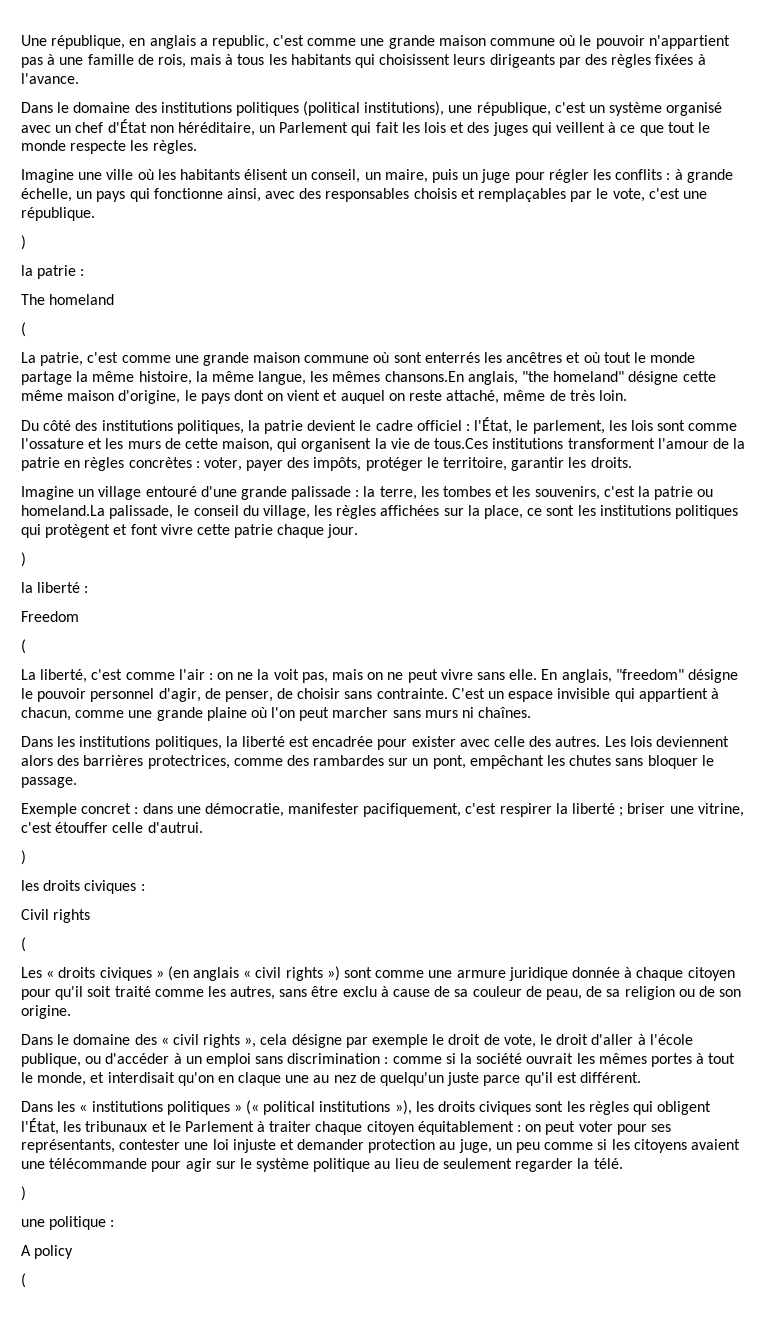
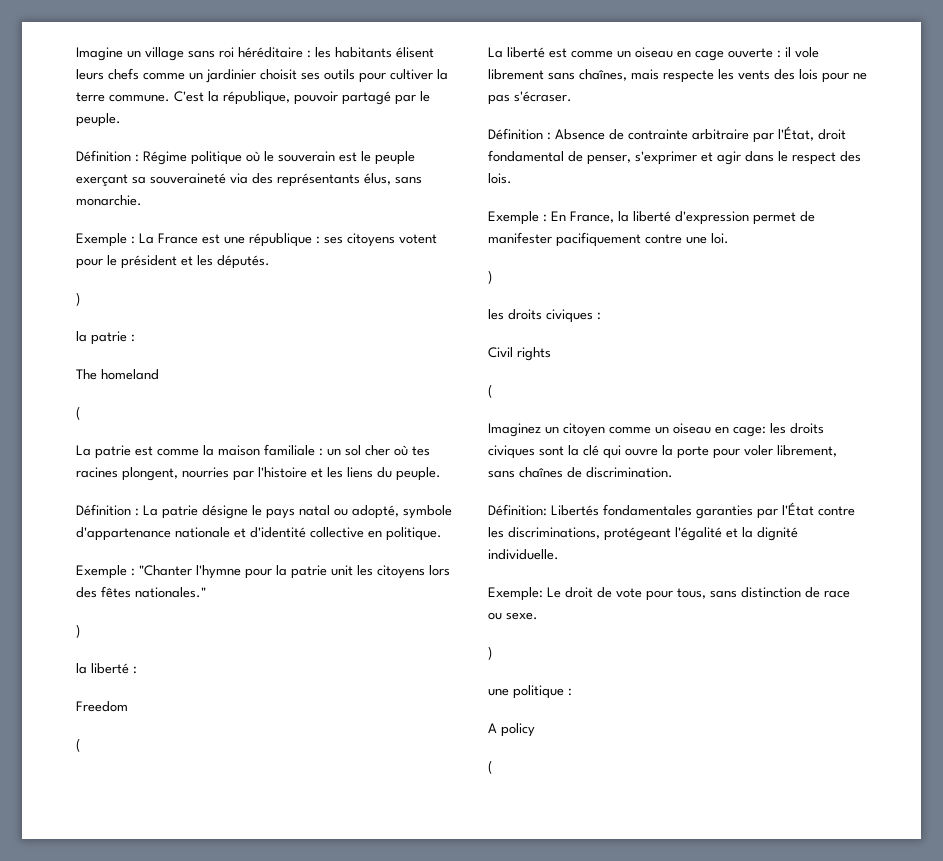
[21,35,730,49] [21,54,706,68] [21,73,79,84] [21,101,723,116] [21,119,710,136] [21,140,197,154] [21,169,733,183] [21,188,707,202] [21,207,95,221] Une république, en anglais a republic, c'est comme une grande maison commune où le pouvoir n'appartient pas à une famille de rois, mais à tous les habitants qui choisissent leurs dirigeants par des règles fixées à l'avance. // Dans le domaine des institutions politiques (political institutions), une république, c'est un système organisé avec un chef d'État non héréditaire, un Parlement qui fait les lois et des juges qui veillent à ce que tout le monde respecte les règles. // Imagine une ville où les habitants élisent un conseil, un maire, puis un juge pour régler les conflits : à grande échelle, un pays qui fonctionne ainsi, avec des responsables choisis et remplaçables par le vote, c'est une république. -> [76,47,434,61] [76,68,448,83] [76,91,430,105] [76,113,121,127] [76,150,415,165] [76,173,422,187] [76,195,142,206] [76,233,437,247] [76,255,270,269] Imagine un village sans roi héréditaire : les habitants élisent leurs chefs comme un jardinier choisit ses outils pour cultiver la terre commune. C'est la république, pouvoir partagé par le peuple. // Définition : Régime politique où le souverain est le peuple exerçant sa souveraineté via des représentants élus, sans monarchie. // Exemple : La France est une république : ses citoyens votent pour le président et les députés.
[40,352,696,366] [21,371,716,385] [21,390,627,404] [21,417,738,434] [21,438,746,452] [21,457,632,471] [21,486,714,500] [21,505,738,519] [21,524,359,538] patrie, c'est comme une grande maison commune où sont enterrés les ancêtres et où tout le monde partage la même histoire, la même langue, les mêmes chansons.En anglais, "the homeland" désigne cette même maison d'origine, le pays dont on vient et auquel on reste attaché, même de très loin. // Du côté des institutions politiques, la patrie devient le cadre officiel : l'État, le parlement, les lois sont comme l'ossature et les murs de cette maison, qui organisent la vie de tous.Ces institutions transforment l'amour de la patrie en règles concrètes : voter, payer des impôts, protéger le territoire, garantir les droits. // Imagine un village entouré d'une grande palissade : la terre, les tombes et les souvenirs, c'est la patrie ou homeland.La palissade, le conseil du village, les règles affichées sur la place, ce sont les institutions politiques qui protègent et font vivre cette patrie chaque jour. -> [95,444,430,459] [76,467,441,481] [76,504,452,519] [76,527,442,541] [76,565,450,579] [76,586,206,598] patrie est comme la maison familiale : un sol cher où tes racines plongent, nourries par l'histoire et les liens du peuple. // Définition : La patrie désigne le pays natal ou adopté, symbole d'appartenance nationale et d'identité collective en politique. // Exemple : "Chanter l'hymne pour la patrie unit les citoyens lors des fêtes nationales."
[40,669,738,683] [21,688,719,702] [21,707,532,721] [21,736,729,750] [21,755,714,769] [21,777,77,788] [21,803,744,817] [21,822,203,833] liberté, c'est comme l'air : on ne la voit pas, mais on ne peut vivre sans elle. En anglais, "freedom" désigne le pouvoir personnel d'agir, de penser, de choisir sans contrainte. C'est un espace invisible qui appartient à chacun, comme une grande plaine où l'on peut marcher sans murs ni chaînes. // Dans les institutions politiques, la liberté est encadrée pour exister avec celle des autres. Les lois deviennent alors des barrières protectrices, comme des rambardes sur un pont, empêchant les chutes sans bloquer le passage. // Exemple concret : dans une démocratie, manifester pacifiquement, c'est respirer la liberté ; briser une vitrine, c'est étouffer celle d'autrui. -> [507,47,819,61] [488,69,867,83] [488,91,572,105] [488,126,846,143] [488,150,861,165] [488,173,512,184] [488,211,815,225] [488,232,729,247] liberté est comme un oiseau en cage ouverte : il vole librement sans chaînes, mais respecte les vents des lois pour ne pas s'écraser. // Définition : Absence de contrainte arbitraire par l'État, droit fondamental de penser, s'exprimer et agir dans le respect des lois. // Exemple : En France, la liberté d'expression permet de manifester pacifiquement contre une loi.
[21,966,735,981] [21,986,742,1000] [21,1005,71,1019] [21,1034,693,1048] [21,1053,736,1067] [21,1072,641,1086] [21,1100,712,1115] [21,1118,671,1135] [21,1139,740,1153] [21,1158,623,1172] Les « droits civiques » (en anglais « civil rights ») sont comme une armure juridique donnée à chaque citoyen pour qu'il soit traité comme les autres, sans être exclu à cause de sa couleur de peau, de sa religion ou de son origine. // Dans le domaine des « civil rights », cela désigne par exemple le droit de vote, le droit d'aller à l'école publique, ou d'accéder à un emploi sans discrimination : comme si la société ouvrait les mêmes portes à tout le monde, et interdisait qu'on en claque une au nez de quelqu'un juste parce qu'il est différent. // Dans les « institutions politiques » (« political institutions »), les droits civiques sont les règles qui obligent l'État, les tribunaux et le Parlement à traiter chaque citoyen équitablement : on peut voter pour ses représentants, contester une loi injuste et demander protection au juge, un peu comme si les citoyens avaient une télécommande pour agir sur le système politique au lieu de seulement regarder la télé. -> [488,423,824,437] [488,445,837,459] [488,467,673,478] [488,502,855,519] [488,527,798,541] [488,549,559,560] [488,587,850,601] [488,612,538,620] Imaginez un citoyen comme un oiseau en cage: les droits civiques sont la clé qui ouvre la porte pour voler librement, sans chaînes de discrimination. // Définition: Libertés fondamentales garanties par l'État contre les discriminations, protégeant l'égalité et la dignité individuelle. // Exemple: Le droit de vote pour tous, sans distinction de race ou sexe.

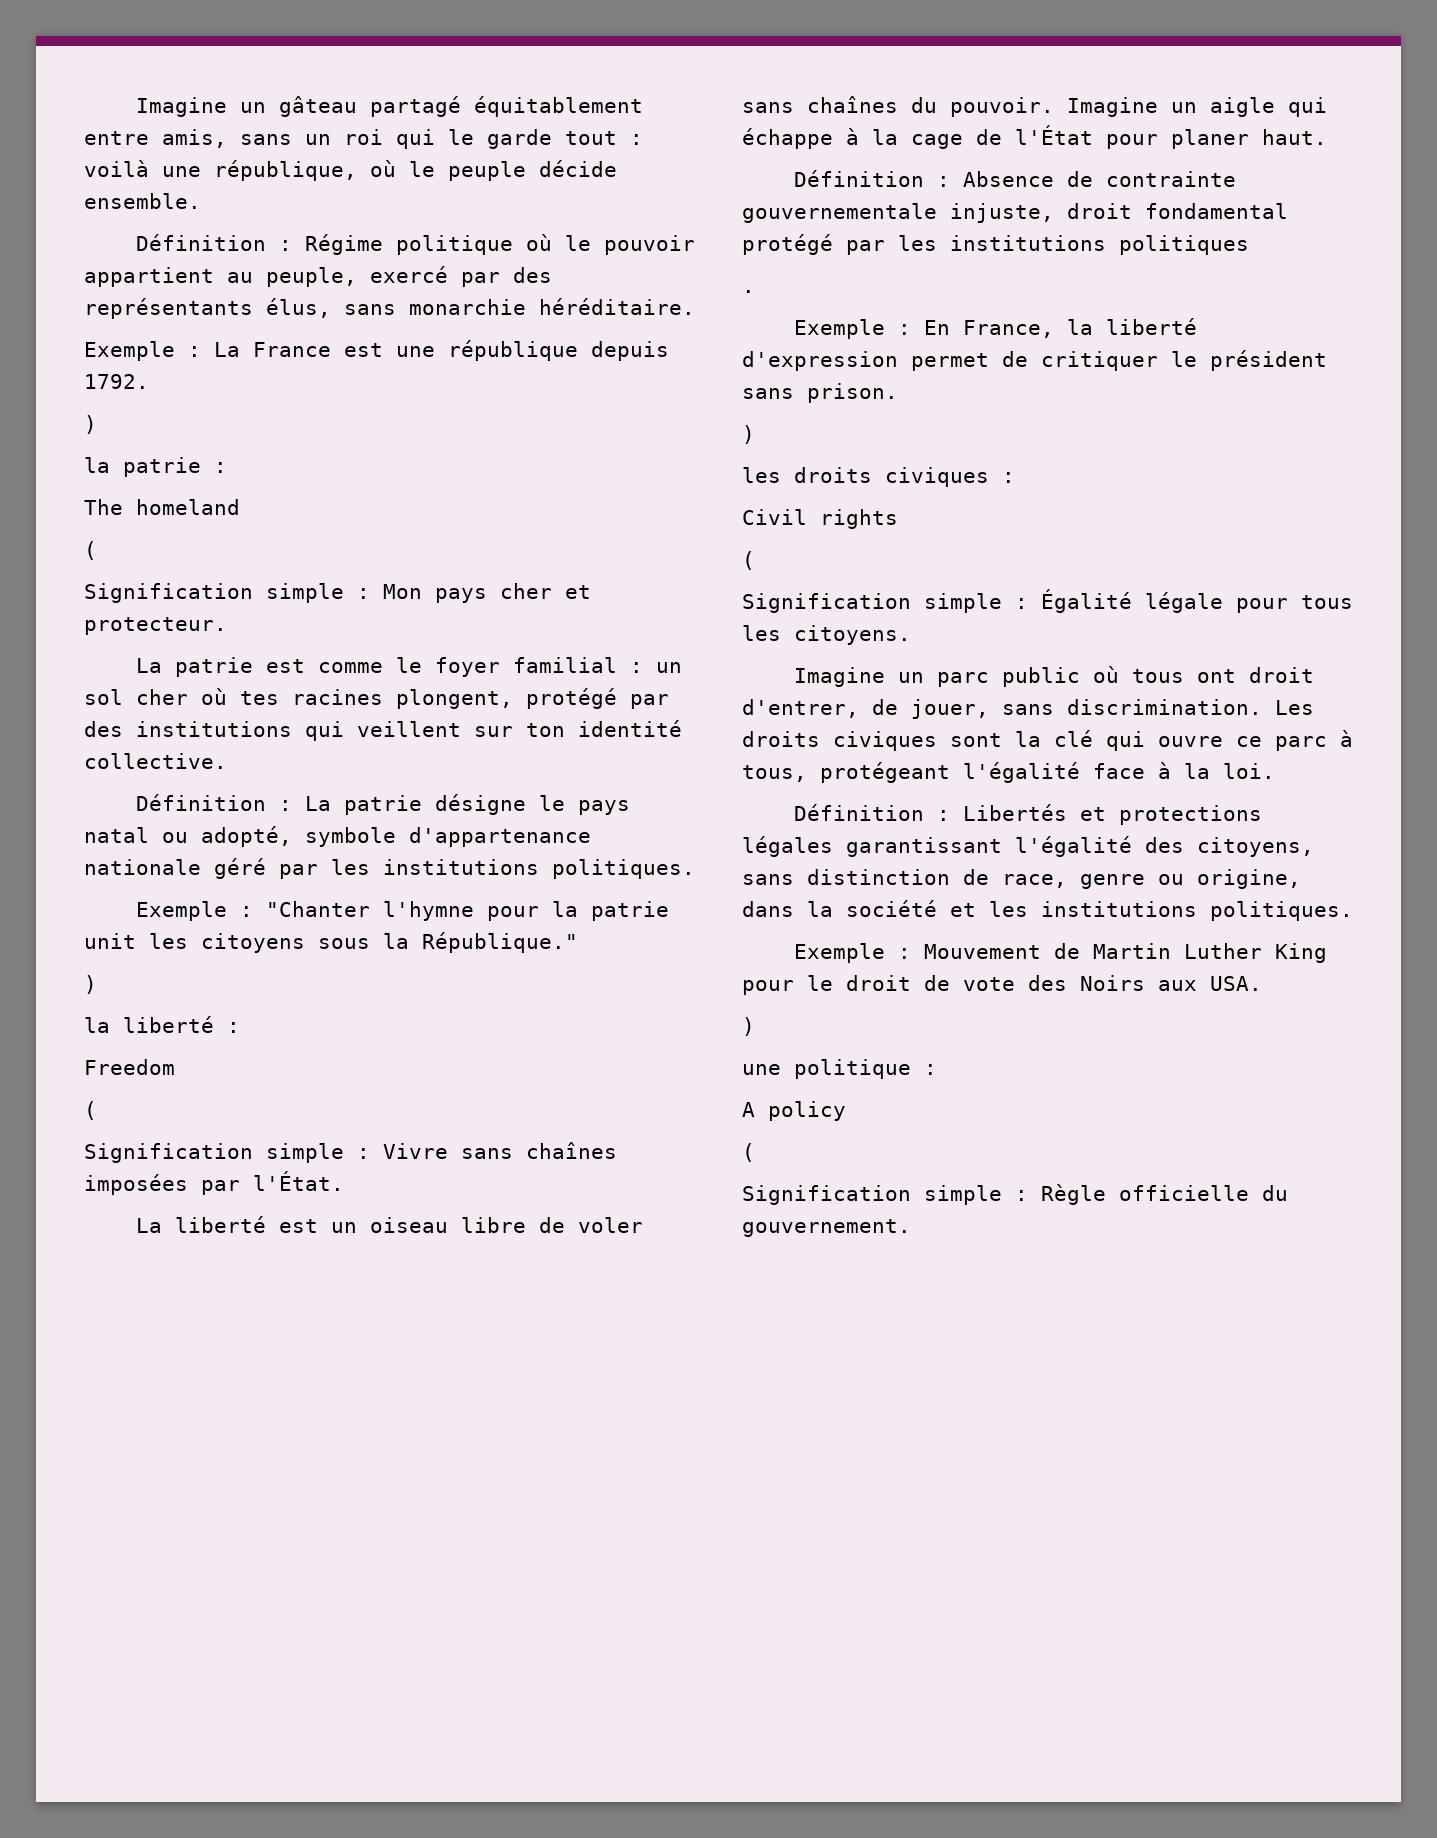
[76,47,434,61] [76,68,448,83] [76,91,430,105] [76,113,121,127] Imagine un village sans roi héréditaire : les habitants élisent leurs chefs comme un jardinier choisit ses outils pour cultiver la terre commune. C'est la république, pouvoir partagé par le peuple. -> [135,96,643,117] [84,129,643,149] [84,160,617,181] [84,193,201,209] Imagine un gâteau partagé équitablement entre amis, sans un roi qui le garde tout : voilà une république, où le peuple décide ensemble.
[278,151,415,165] [76,173,248,187] souverain est le peuple exerçant sa souveraineté via -> [603,235,695,255] [84,266,500,287] pouvoir appartient au peuple, exercé par
[76,195,142,206] monarchie. -> [409,298,695,315] monarchie héréditaire.
[316,233,437,247] [76,255,270,269] : ses citoyens votent pour le président et les députés. -> [591,341,669,361] [84,374,149,389] depuis 1792.
(80, 413) none -> [84,583,591,603] [84,617,227,635] // Signification simple : Mon pays cher et protecteur.
[203,444,315,456] la maison familiale -> [395,657,617,677] le foyer familial
[182,467,441,481] nourries par l'histoire et les liens du peuple. -> [526,688,669,709] [84,720,682,741] [84,753,227,769] protégé par des institutions qui veillent sur ton identité collective.
[234,527,442,541] et d'identité collective en politique. -> [214,858,695,879] géré par les institutions politiques.
[429,565,450,576] [76,586,206,598] lors des fêtes nationales." -> [318,932,578,953] sous la République."
(80, 745) none -> [84,1142,617,1163] [84,1171,344,1195] // Signification simple : Vivre sans chaînes imposées par l'État.
[571,47,819,61] [488,69,867,83] [488,91,572,105] comme un oiseau en cage ouverte : il vole librement sans chaînes, mais respecte les vents des lois pour ne pas s'écraser. -> [330,1217,643,1233] [742,96,1327,117] [742,125,1327,149] un oiseau libre de voler sans chaînes du pouvoir. Imagine un aigle qui échappe à la cage de l'État pour planer haut.
[692,126,846,143] [488,150,861,165] [488,173,512,184] arbitraire par l'État, droit fondamental de penser, s'exprimer et agir dans le respect des lois. -> [742,203,1288,223] [742,234,1249,255] [742,290,755,293] gouvernementale injuste, droit fondamental protégé par les institutions politiques // .
[488,232,729,247] manifester pacifiquement contre une loi. -> [1041,350,1327,371] [742,383,898,403] critiquer le président sans prison.
[488,423,786,437] Imaginez un citoyen comme un oiseau en cage: les -> [742,589,1353,613] [742,625,911,645] [793,666,1314,687] [742,699,1314,719] Signification simple : Égalité légale pour tous les citoyens. // Imagine un parc public où tous ont droit d'entrer, de jouer, sans discrimination. Les
[662,445,837,459] [488,467,673,478] [488,502,855,519] [488,527,798,541] [488,549,559,560] [488,587,850,601] [488,612,538,620] la porte pour voler librement, sans chaînes de discrimination. // Définition: Libertés fondamentales garanties par l'État contre les discriminations, protégeant l'égalité et la dignité individuelle. // Exemple: Le droit de vote pour tous, sans distinction de race ou sexe. -> [1236,730,1353,751] [742,762,1275,783] [793,804,1262,825] [742,836,1314,857] [742,869,1301,889] [742,900,1353,921] [793,943,1327,963] [742,975,1262,995] ce parc à tous, protégeant l'égalité face à la loi. // Définition : Libertés et protections légales garantissant l'égalité des citoyens, sans distinction de race, genre ou origine, dans la société et les institutions politiques. // Exemple : Mouvement de Martin Luther King pour le droit de vote des Noirs aux USA.
(492, 767) none -> [742,1184,1288,1205] [742,1219,911,1237] // Signification simple : Règle officielle du gouvernement.

